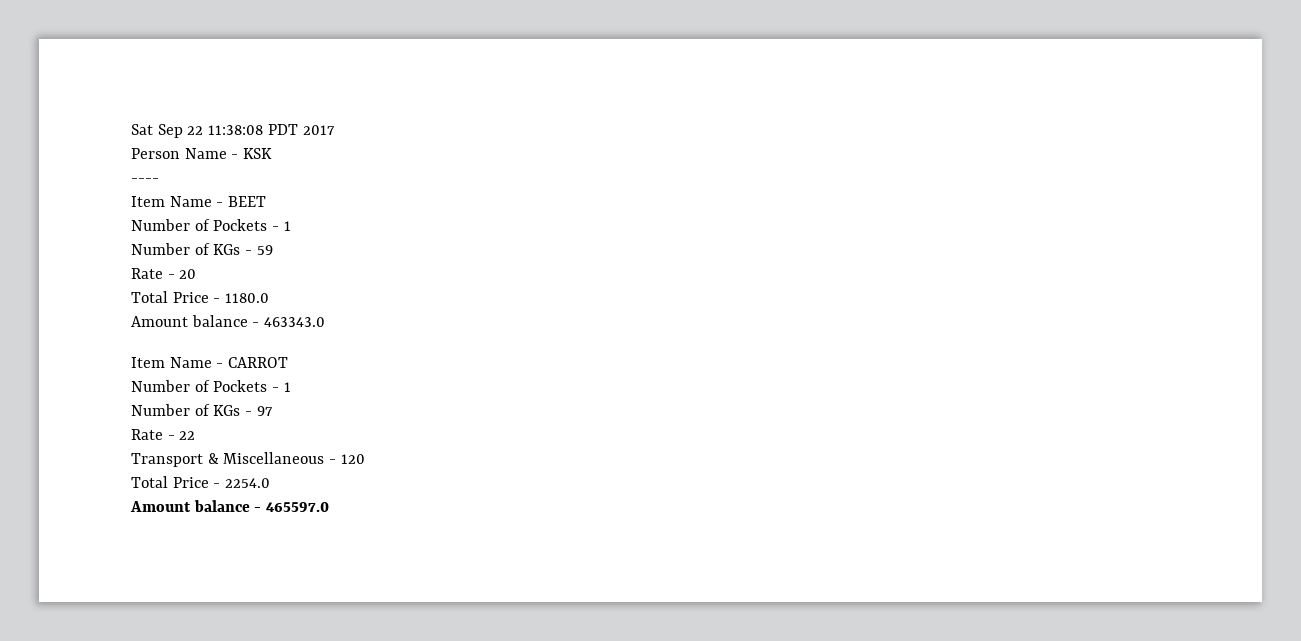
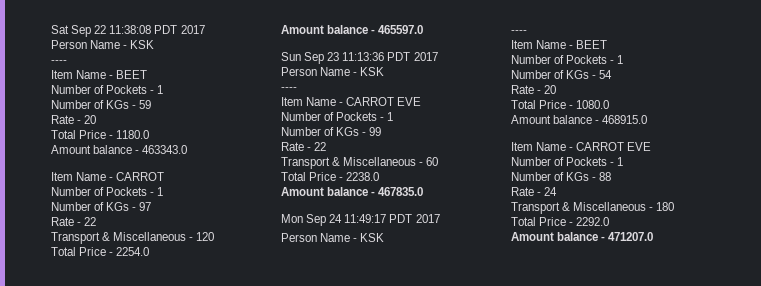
(330, 507) none -> [281,52,438,64] [281,67,385,76] [281,87,297,91] [281,97,422,106] [281,112,394,121] [281,127,382,136] [281,142,327,151] [281,157,439,169] [281,172,380,181] [281,187,424,196] [281,214,440,226] [281,233,385,242] [511,30,527,34] [511,40,608,49] [511,55,624,64] [511,70,613,79] [511,85,557,94] [511,100,610,109] [511,115,648,124] [511,142,652,151] [511,157,624,166] [511,172,612,181] [511,187,558,196] [511,202,675,214] [511,217,610,226] [511,232,654,241] // Sun Sep 23 11:13:36 PDT 2017 // Person Name - KSK // ---- // Item Name - CARROT EVE // Number of Pockets - 1 // Number of KGs - 99 // Rate - 22 // Transport & Miscellaneous - 60 // Total Price - 2238.0 // Amount balance - 467835.0 // Mon Sep 24 11:49:17 PDT 2017 // Person Name - KSK // ---- // Item Name - BEET // Number of Pockets - 1 // Number of KGs - 54 // Rate - 20 // Total Price - 1080.0 // Amount balance - 468915.0 // Item Name - CARROT EVE // Number of Pockets - 1 // Number of KGs - 88 // Rate - 24 // Transport & Miscellaneous - 180 // Total Price - 2292.0 // Amount balance - 471207.0

